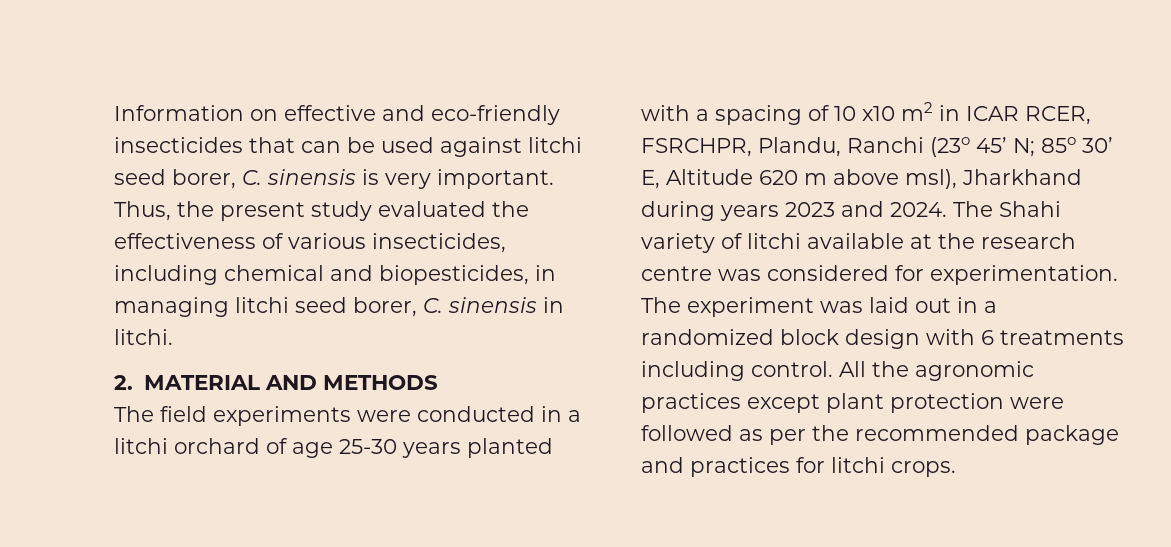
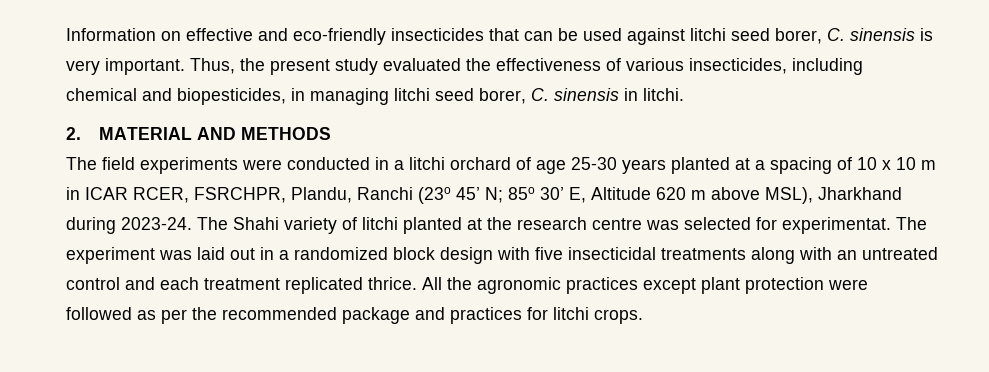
[641,105,690,121] with -> [735,158,750,170] at
[862,102,933,121] x10 m2 -> [882,157,936,170] x 10 m
[905,169,957,189] msl), -> [765,187,813,204] MSL),
[720,201,947,221] years 2023 and 2024. -> [121,217,192,230] 2023-24.
[807,233,904,249] available -> [403,217,462,234] planted
[767,265,1118,285] considered for experimentation. -> [684,217,891,234] selected for experimentat.
[981,330,1124,345] [641,361,833,381] 6 treatments including control. -> [535,247,938,264] [66,277,417,294] five insecticidal treatments along with an untreated control and each treatment replicated thrice.

